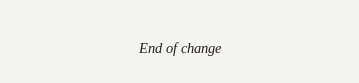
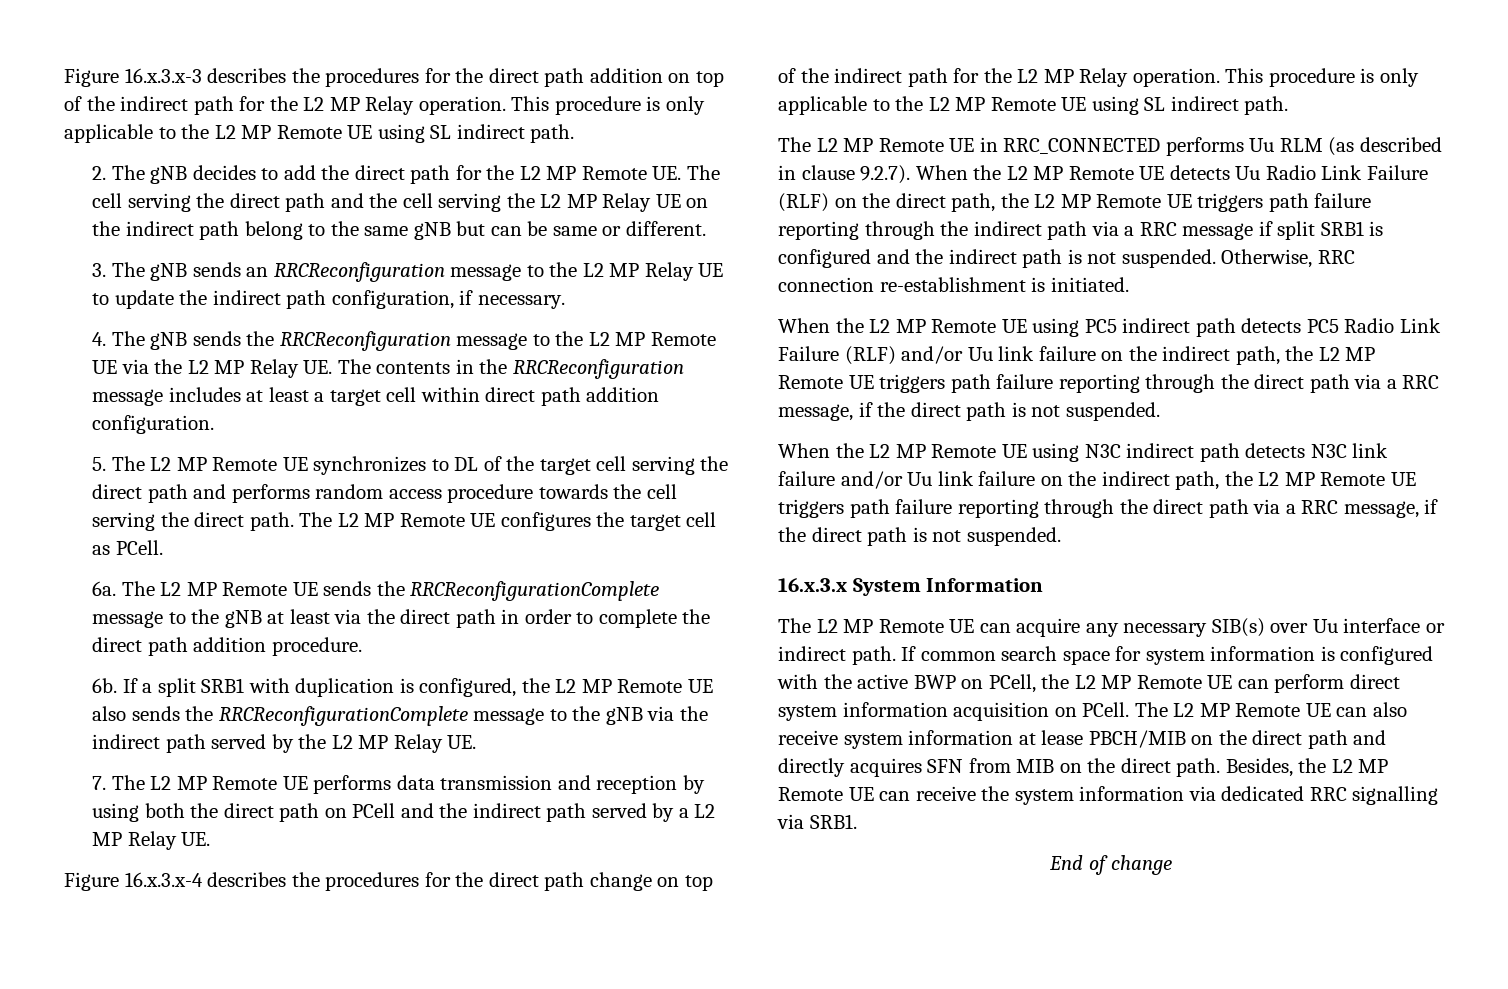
(137, 48) none -> [64,68,724,87] [64,96,705,115] [64,124,575,143] [91,165,721,184] [91,193,709,212] [91,221,706,240] [91,262,724,282] [91,290,565,309] [91,331,716,351] [91,359,684,379] [91,387,660,406] [91,415,214,434] [91,456,729,475] [91,484,677,503] [91,512,717,531] [91,540,163,555] [91,581,660,601] [91,609,711,628] [91,637,362,656] [91,678,713,697] [91,706,708,726] [91,734,477,753] [91,775,705,794] [91,803,716,822] [91,831,211,850] [64,872,713,891] [778,68,1419,87] [778,96,1289,115] [778,137,1442,156] [778,165,1428,184] [778,193,1372,212] [778,221,1384,240] [778,249,1355,268] [778,277,1129,292] [778,318,1441,337] [778,346,1376,365] [778,374,1440,393] [778,402,1160,421] [778,443,1389,462] [778,471,1416,490] [778,499,1439,518] [778,527,1061,546] [778,578,1044,596] [778,618,1445,637] [778,646,1434,665] [777,674,1400,693] [778,702,1407,721] [778,730,1387,749] [778,758,1389,777] [778,786,1439,805] [777,814,857,829] Figure 16.x.3.x-3 describes the procedures for the direct path addition on top of the indirect path for the L2 MP Relay operation. This procedure is only applicable to the L2 MP Remote UE using SL indirect path. // 2. The gNB decides to add the direct path for the L2 MP Remote UE. The cell serving the direct path and the cell serving the L2 MP Relay UE on the indirect path belong to the same gNB but can be same or different. // 3. The gNB sends an RRCReconfiguration message to the L2 MP Relay UE to update the indirect path configuration, if necessary. // 4. The gNB sends the RRCReconfiguration message to the L2 MP Remote UE via the L2 MP Relay UE. The contents in the RRCReconfiguration message includes at least a target cell within direct path addition configuration. // 5. The L2 MP Remote UE synchronizes to DL of the target cell serving the direct path and performs random access procedure towards the cell serving the direct path. The L2 MP Remote UE configures the target cell as PCell. // 6a. The L2 MP Remote UE sends the RRCReconfigurationComplete message to the gNB at least via the direct path in order to complete the direct path addition procedure. // 6b. If a split SRB1 with duplication is configured, the L2 MP Remote UE also sends the RRCReconfigurationComplete message to the gNB via the indirect path served by the L2 MP Relay UE. // 7. The L2 MP Remote UE performs data transmission and reception by using both the direct path on PCell and the indirect path served by a L2 MP Relay UE. // Figure 16.x.3.x-4 describes the procedures for the direct path change on top of the indirect path for the L2 MP Relay operation. This procedure is only applicable to the L2 MP Remote UE using SL indirect path. // The L2 MP Remote UE in RRC_CONNECTED performs Uu RLM (as described in clause 9.2.7). When the L2 MP Remote UE detects Uu Radio Link Failure (RLF) on the direct path, the L2 MP Remote UE triggers path failure reporting through the indirect path via a RRC message if split SRB1 is configured and the indirect path is not suspended. Otherwise, RRC connection re-establishment is initiated. // When the L2 MP Remote UE using PC5 indirect path detects PC5 Radio Link Failure (RLF) and/or Uu link failure on the indirect path, the L2 MP Remote UE triggers path failure reporting through the direct path via a RRC message, if the direct path is not suspended. // When the L2 MP Remote UE using N3C indirect path detects N3C link failure and/or Uu link failure on the indirect path, the L2 MP Remote UE triggers path failure reporting through the direct path via a RRC message, if the direct path is not suspended. // 16.x.3.x System Information // The L2 MP Remote UE can acquire any necessary SIB(s) over Uu interface or indirect path. If common search space for system information is configured with the active BWP on PCell, the L2 MP Remote UE can perform direct system information acquisition on PCell. The L2 MP Remote UE can also receive system information at lease PBCH/MIB on the direct path and directly acquires SFN from MIB on the direct path. Besides, the L2 MP Remote UE can receive the system information via dedicated RRC signalling via SRB1. //

